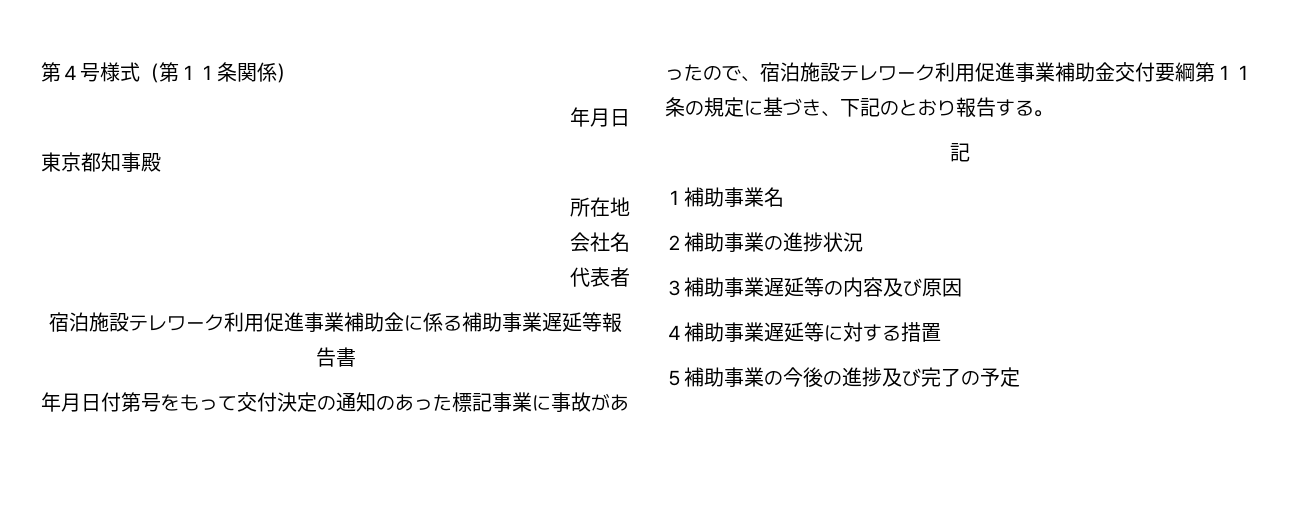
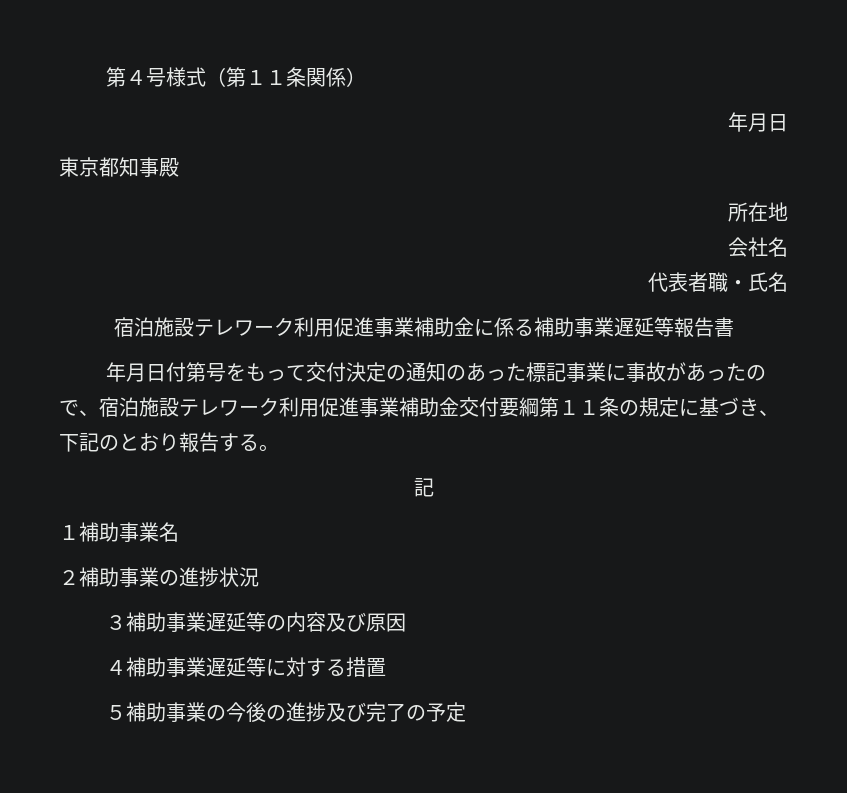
(630, 277) none -> [708,272,788,292] 職・氏名

